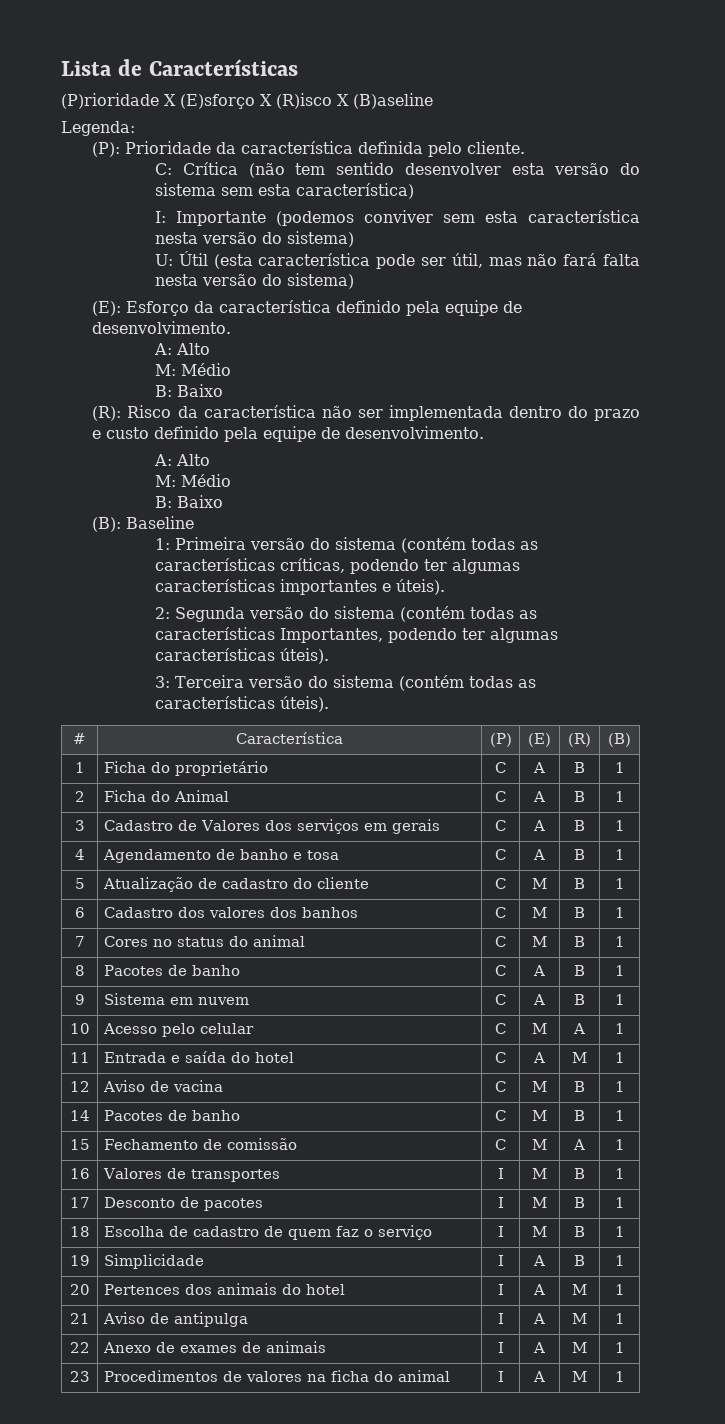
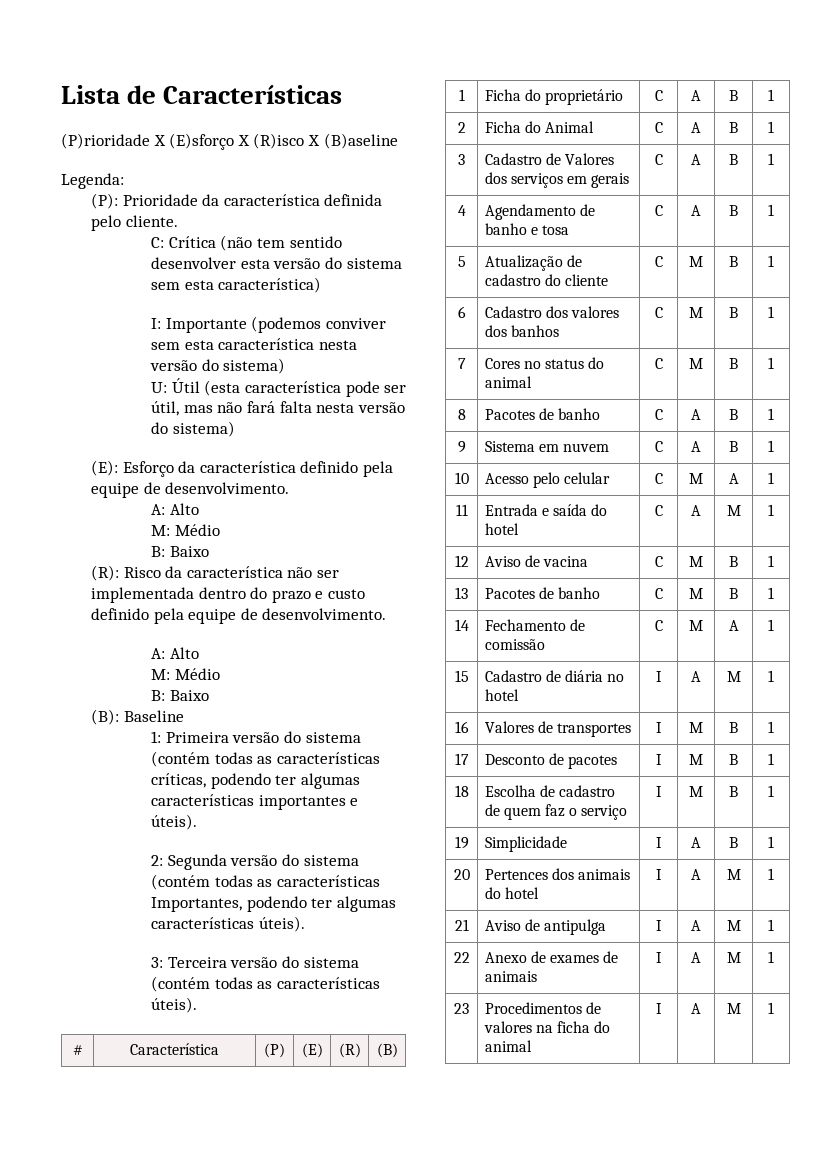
[69,1110,90,1121] 14 -> [455,587,468,599] 13
[69,1139,90,1150] 15 -> [454,619,469,631] 14
(625, 1144) none -> [454,670,469,682] [484,670,625,682] [484,689,519,701] [656,671,662,682] [691,671,701,682] [726,671,741,682] [768,670,774,682] // 15 | Cadastro de diária no hotel | I | A | M | 1

